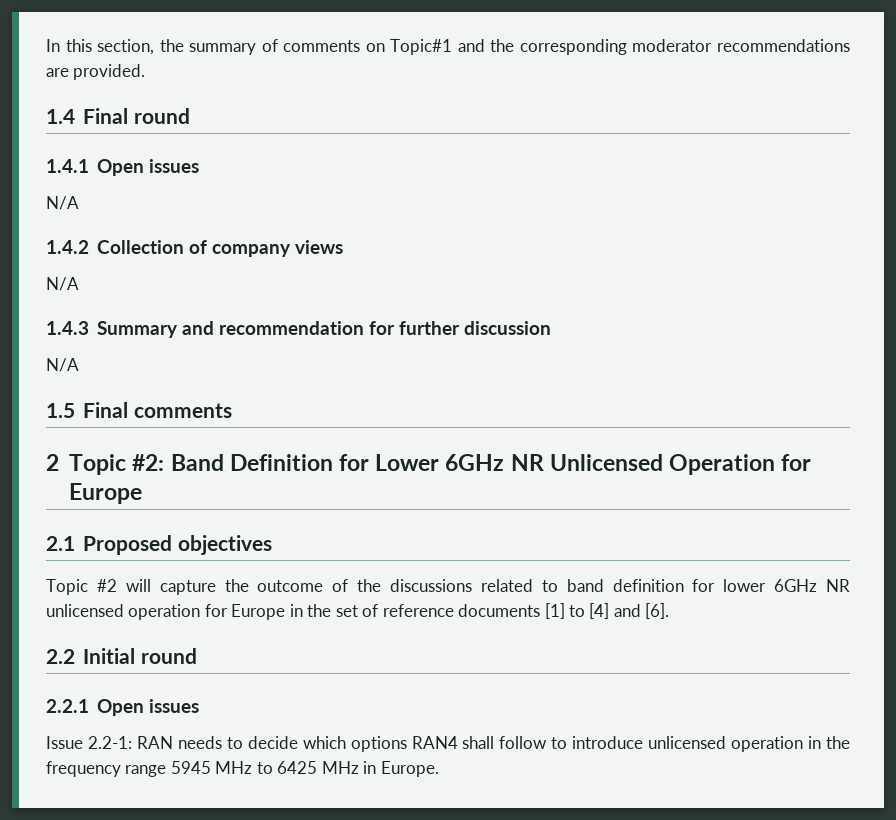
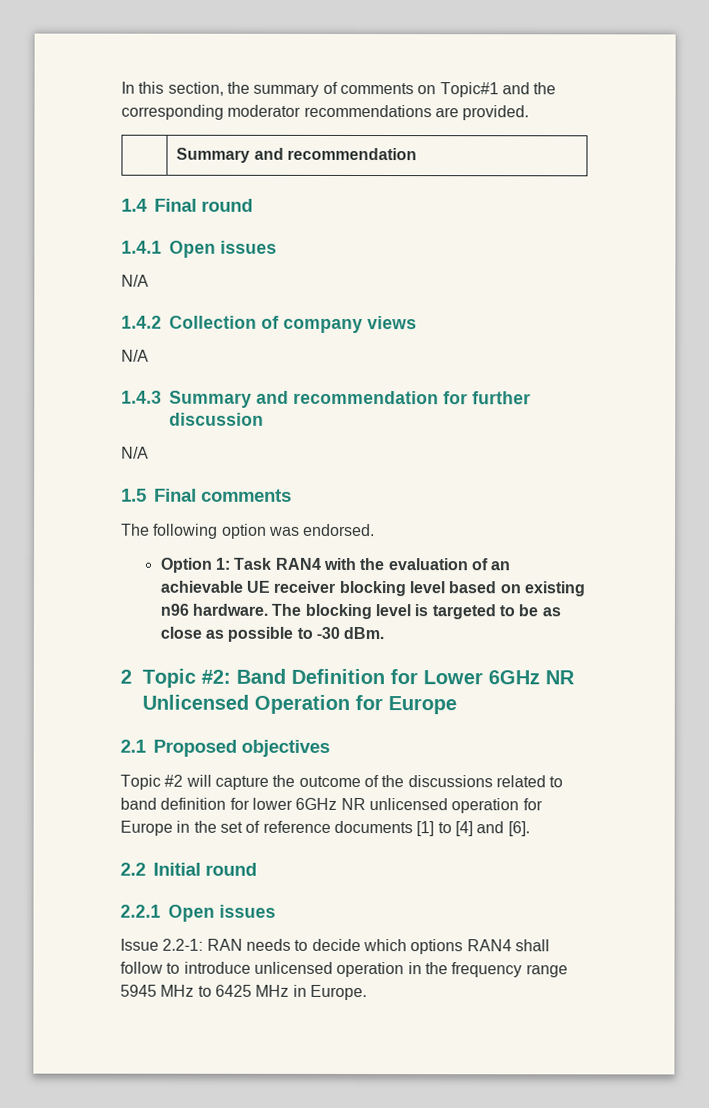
(146, 72) none -> [176,147,418,163] // | Summary and recommendation
(232, 410) none -> [121,523,376,539] [159,557,511,573] [159,580,586,597] [159,603,561,620] [159,626,385,642] // The following option was endorsed. // Option 1: Task RAN4 with the evaluation of an achievable UE receiver blocking level based on existing n96 hardware. The blocking level is targeted to be as close as possible to -30 dBm.

